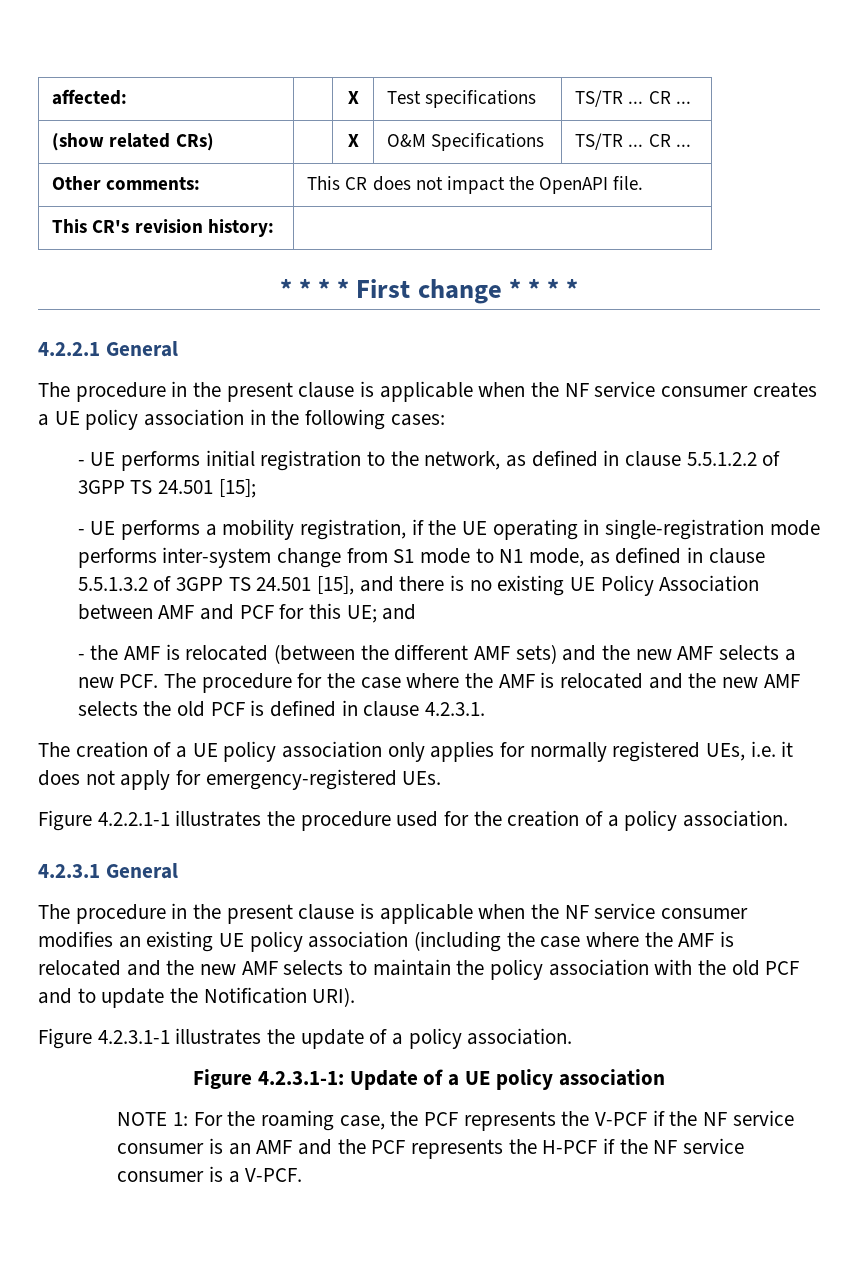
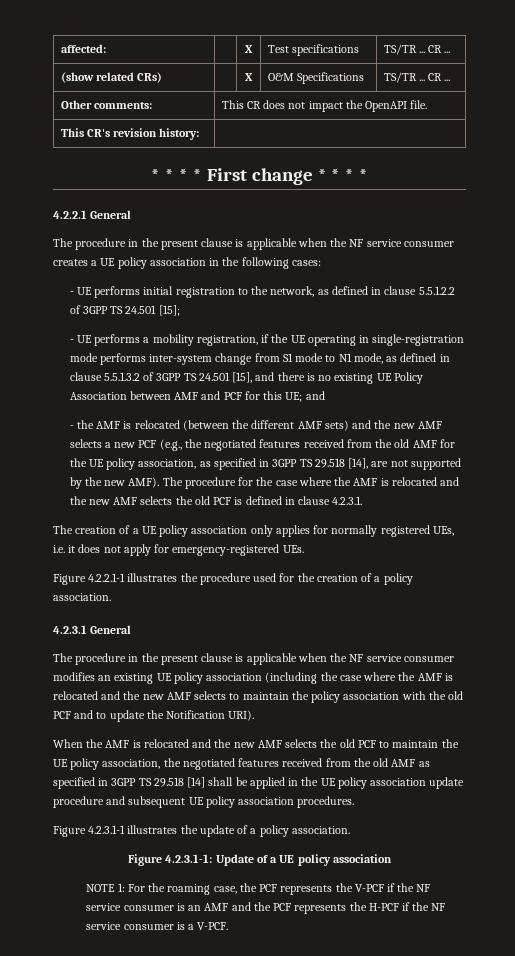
[119,674,159,688] PCF. -> [138,439,455,451] [69,458,461,470] [69,477,160,489] PCF (e.g., the negotiated features received from the old AMF for the UE policy association, as specified in 3GPP TS 29.518 [14], are not supported by the new AMF).
(356, 997) none -> [53,739,459,748] [53,758,430,770] [53,777,465,789] [53,796,355,808] // When the AMF is relocated and the new AMF selects the old PCF to maintain the UE policy association, the negotiated features received from the old AMF as specified in 3GPP TS 29.518 [14] shall be applied in the UE policy association update procedure and subsequent UE policy association procedures.

